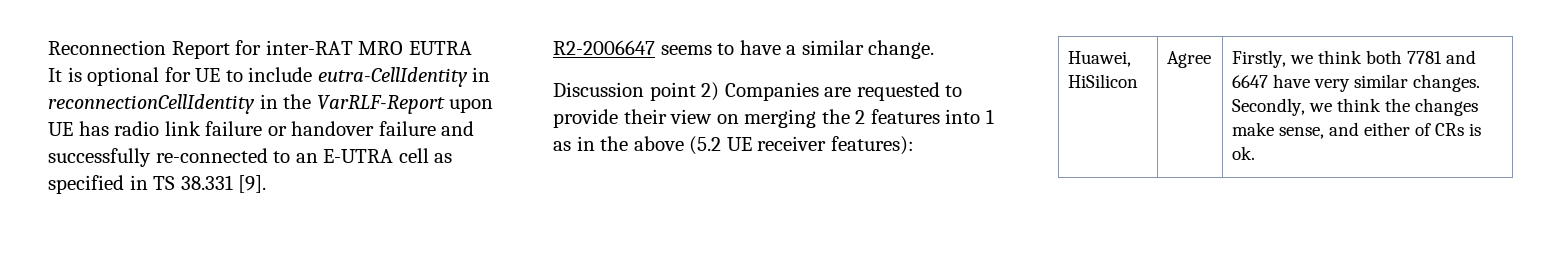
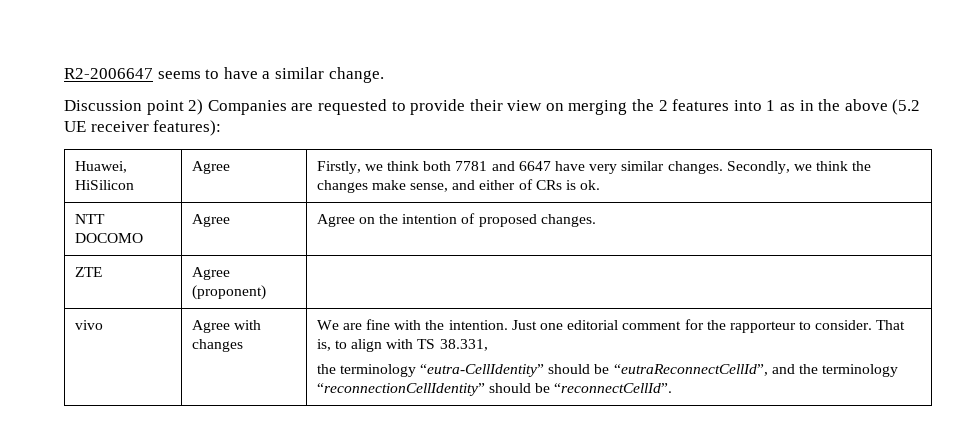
[48,40,472,59] [48,67,491,87] [48,94,494,114] [48,121,475,136] [48,148,453,167] [48,175,267,194] Reconnection Report for inter-RAT MRO EUTRA // It is optional for UE to include eutra-CellIdentity in reconnectionCellIdentity in the VarRLF-Report upon UE has radio link failure or handover failure and successfully re-connected to an E-UTRA cell as specified in TS 38.331 [9]. // -> (64, 73) none
(1256, 153) none -> [74,214,105,224] [74,233,143,243] [191,214,230,227] [316,213,596,227] [74,267,102,277] [191,267,230,280] [191,285,266,300] [74,320,103,330] [191,320,261,333] [191,339,243,352] [316,319,906,333] [316,339,488,352] [316,364,899,377] [316,383,673,396] // NTT DOCOMO | Agree | Agree on the intention of proposed changes. // ZTE | Agree (proponent) | // vivo | Agree with changes | We are fine with the intention. Just one editorial comment for the rapporteur to consider. That is, to align with TS 38.331, // the terminology “eutra-CellIdentity” should be “eutraReconnectCellId”, and the terminology “reconnectionCellIdentity” should be “reconnectCellId”.

